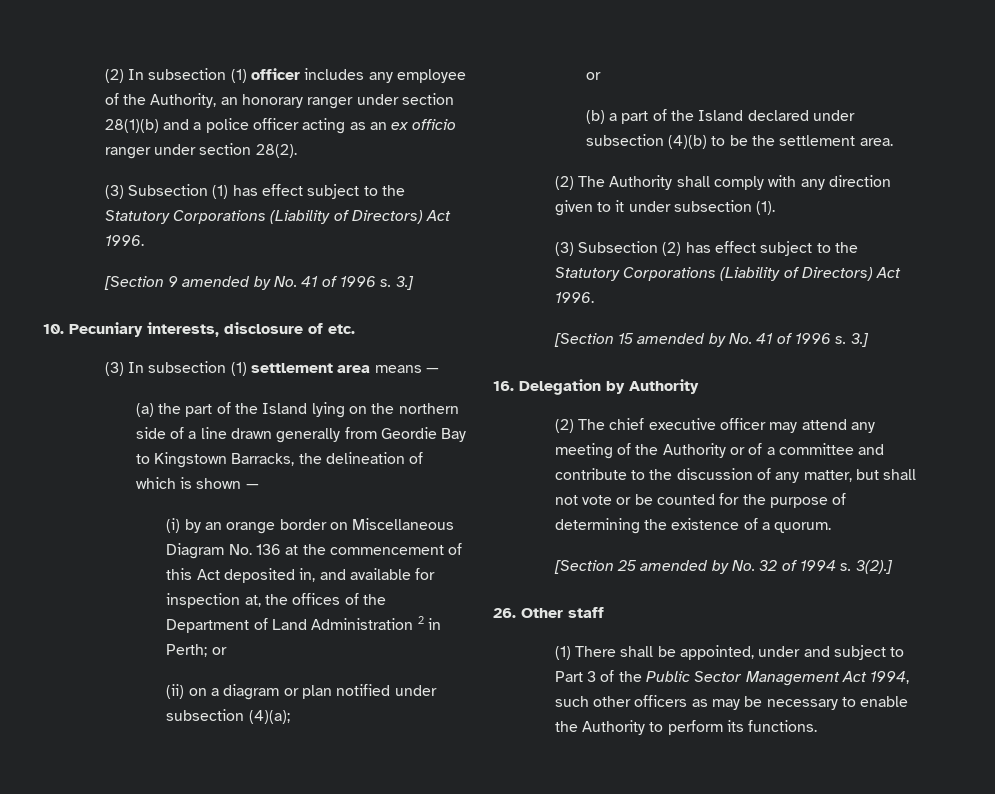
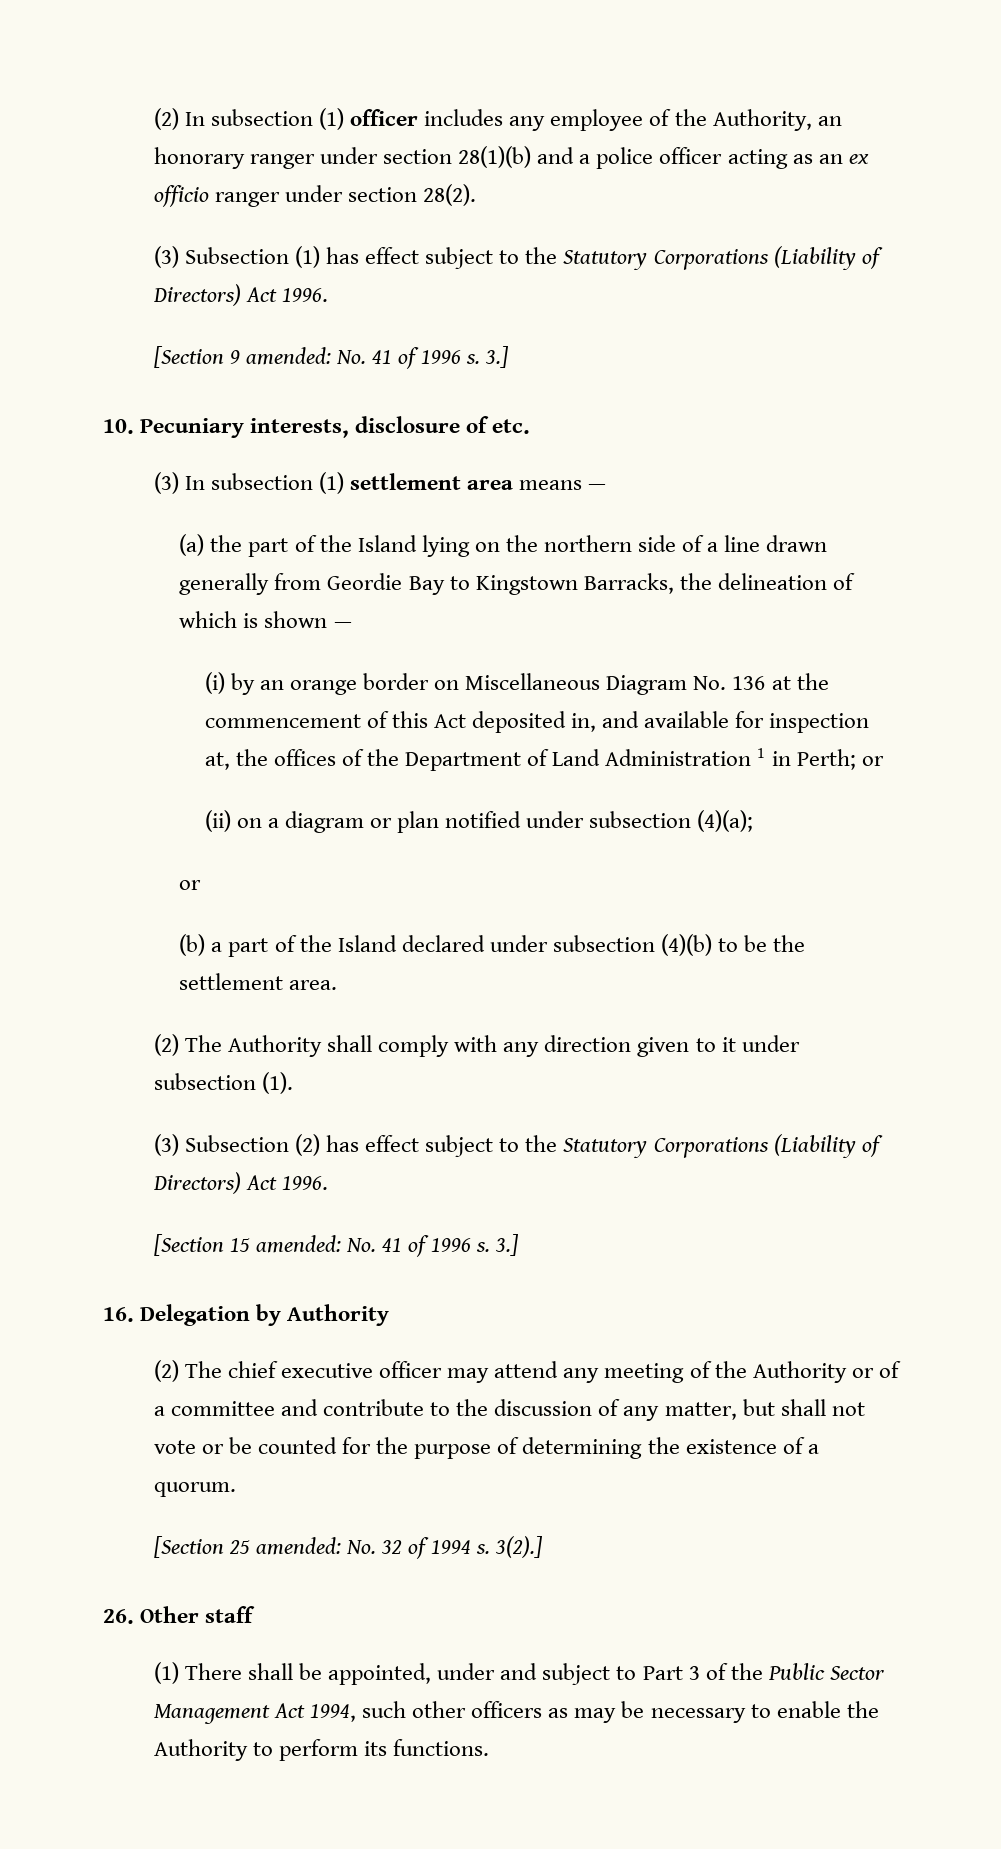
[182,276,271,290] amended by -> [246,347,332,365] amended:
[417,616,424,624] 2 -> [757,748,766,758] 1
[637,333,726,347] amended by -> [256,1235,342,1253] amended:
[640,560,729,574] amended by -> [256,1537,342,1555] amended:

